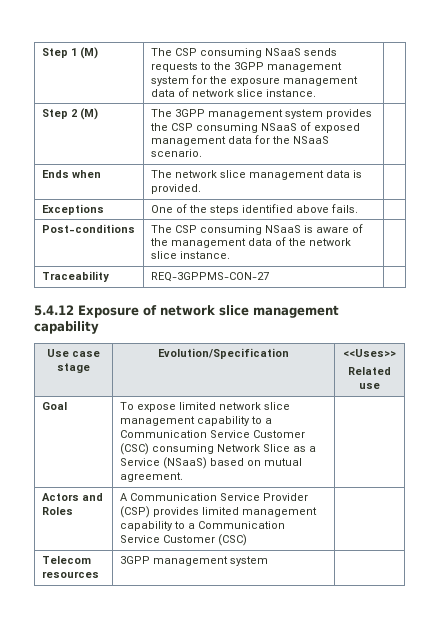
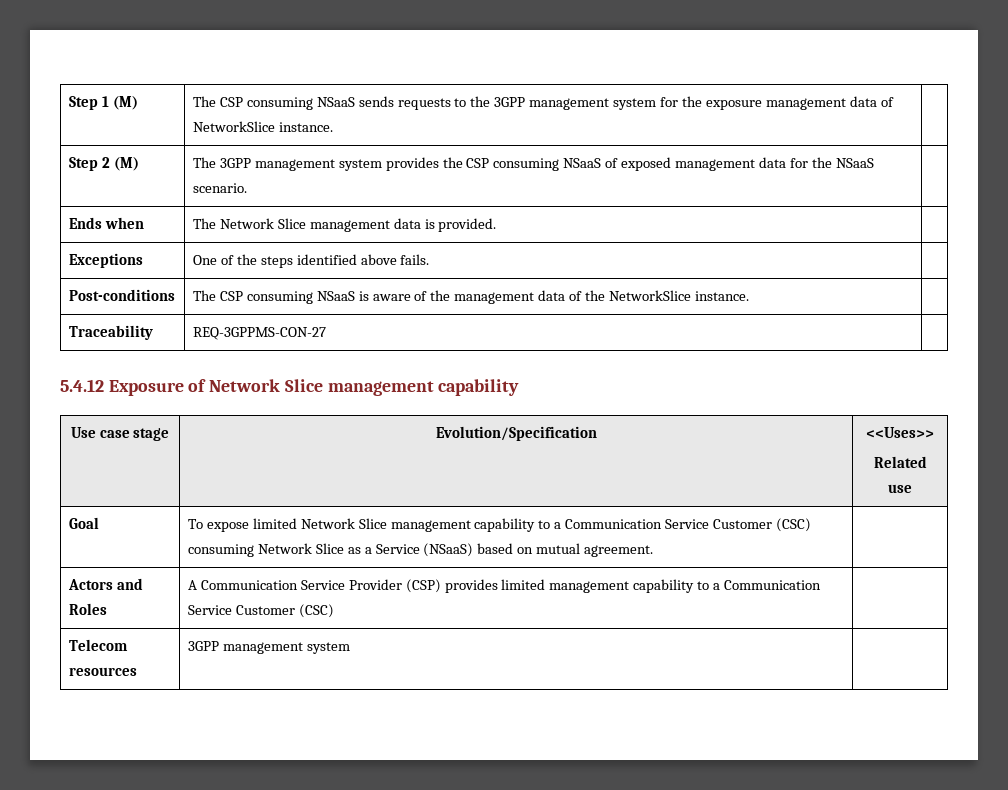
[191,89,263,97] network slice -> [192,121,275,132] NetworkSlice
[174,170,246,178] network slice -> [219,218,306,229] Network Slice
[308,238,351,246] [150,251,177,259] network slice -> [608,290,691,301] NetworkSlice
[160,305,249,316] network slice -> [209,379,323,392] Network Slice
[218,402,290,410] network slice -> [300,518,387,529] Network Slice

